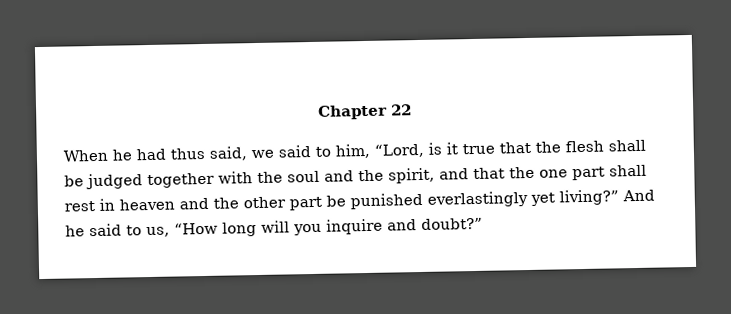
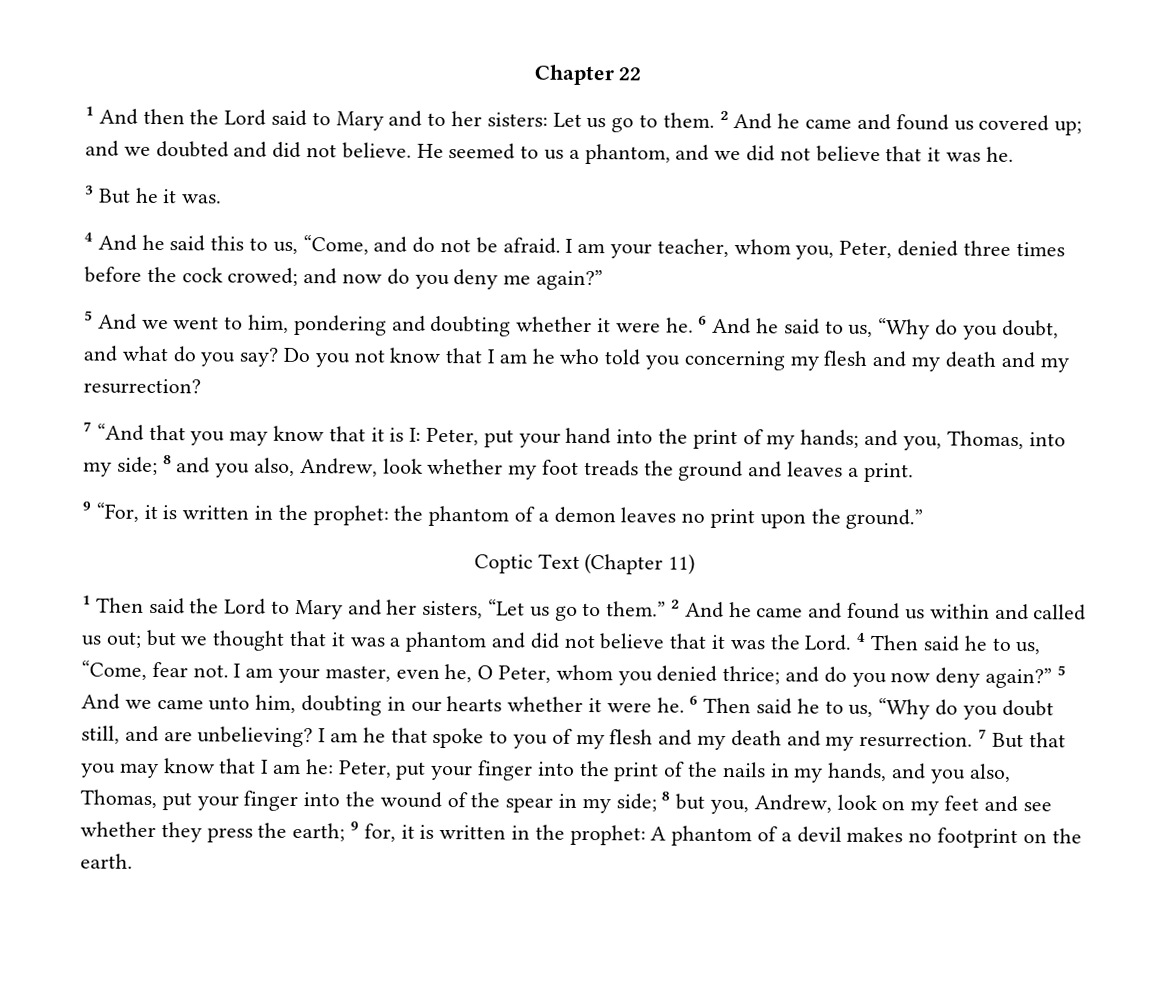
[63,139,646,162] [64,164,647,190] [64,189,619,212] When he had thus said, we said to him, “Lord, is it true that the flesh shall be judged together with the soul and the spirit, and that the one part shall rest in heaven and the other part be punished everlastingly yet living?” -> [85,106,1083,136] [85,140,1014,165] [85,185,223,204] [84,232,1065,260] [84,266,604,291] [84,310,708,337] 1 And then the Lord said to Mary and to her sisters: Let us go to them. 2 And he came and found us covered up; and we doubted and did not believe. He seemed to us a phantom, and we did not believe that it was he. // 3 But he it was. // 4 And he said this to us, “Come, and do not be afraid. I am your teacher, whom you, Peter, denied three times before the cock crowed; and now do you deny me again?” // 5 And we went to him, pondering and doubting whether it were he. 6
[174,217,483,237] “How long will you inquire and doubt?” -> [878,318,1059,340] [83,345,1069,373] [83,378,201,395] [83,421,1066,451] [83,455,914,483] [82,501,924,530] [473,552,696,575] [82,595,1087,621] [81,629,1041,655] [81,660,1066,689] [81,693,1054,720] [81,725,1066,751] [80,758,1011,784] [80,789,1052,816] [80,821,1082,849] [80,853,133,869] “Why do you doubt, and what do you say? Do you not know that I am he who told you concerning my flesh and my death and my resurrection? // 7 “And that you may know that it is I: Peter, put your hand into the print of my hands; and you, Thomas, into my side; 8 and you also, Andrew, look whether my foot treads the ground and leaves a print. // 9 “For, it is written in the prophet: the phantom of a demon leaves no print upon the ground.” // Coptic Text (Chapter 11) // 1 Then said the Lord to Mary and her sisters, “Let us go to them.” 2 And he came and found us within and called us out; but we thought that it was a phantom and did not believe that it was the Lord. 4 Then said he to us, “Come, fear not. I am your master, even he, O Peter, whom you denied thrice; and do you now deny again?” 5 And we came unto him, doubting in our hearts whether it were he. 6 Then said he to us, “Why do you doubt still, and are unbelieving? I am he that spoke to you of my flesh and my death and my resurrection. 7 But that you may know that I am he: Peter, put your finger into the print of the nails in my hands, and you also, Thomas, put your finger into the wound of the spear in my side; 8 but you, Andrew, look on my feet and see whether they press the earth; 9 for, it is written in the prophet: A phantom of a devil makes no footprint on the earth.

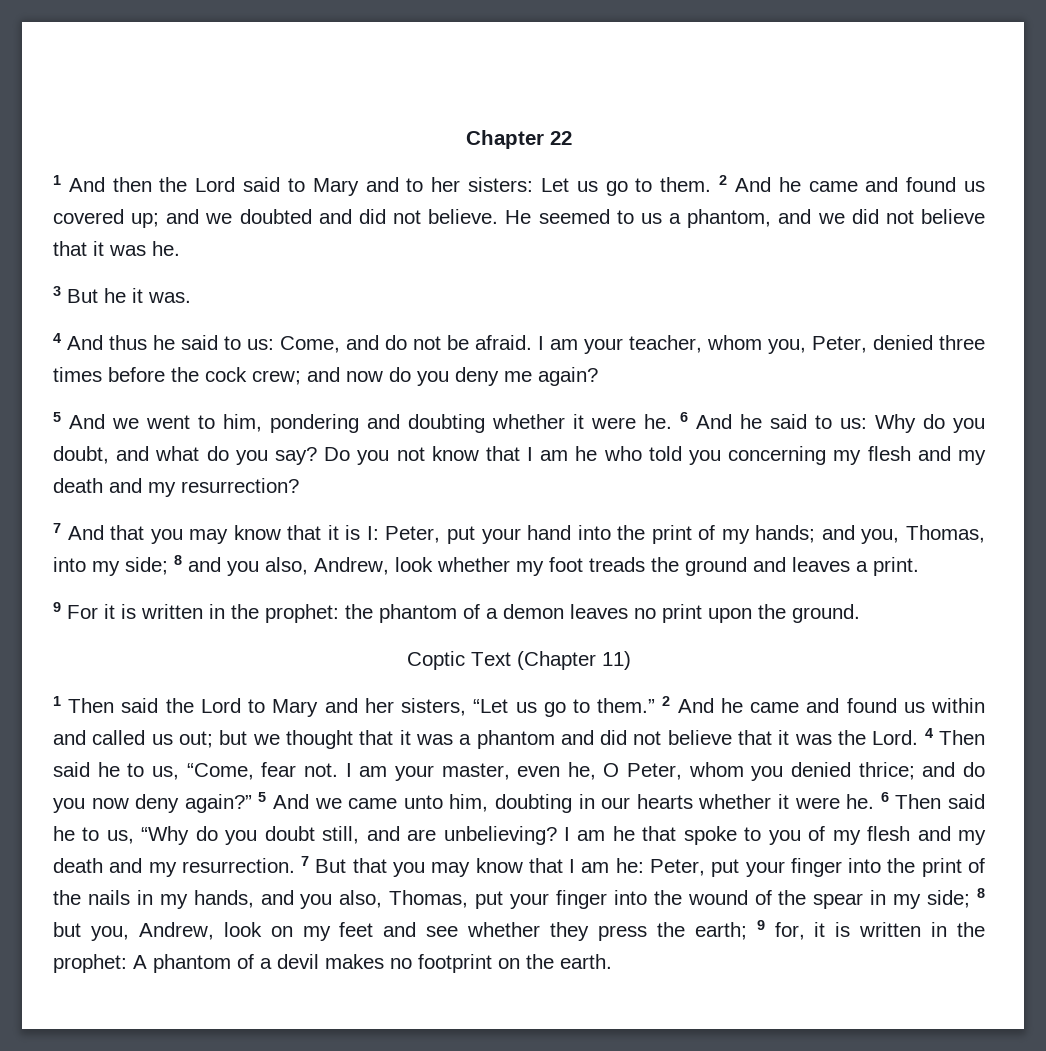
[141,234,369,255] he said this to us, “Come, -> [109,335,340,353] thus he said to us: Come,
[227,267,299,286] crowed; -> [252,370,301,385] crew;
[536,269,604,291] again?” -> [538,367,598,386] again?
[848,318,931,340] us, “Why -> [840,414,916,433] us: Why
[96,423,144,441] “And -> [67,525,104,540] And
[95,502,139,522] “For, -> [67,605,98,619] For
[845,508,924,530] ground.” -> [792,604,860,623] ground.

